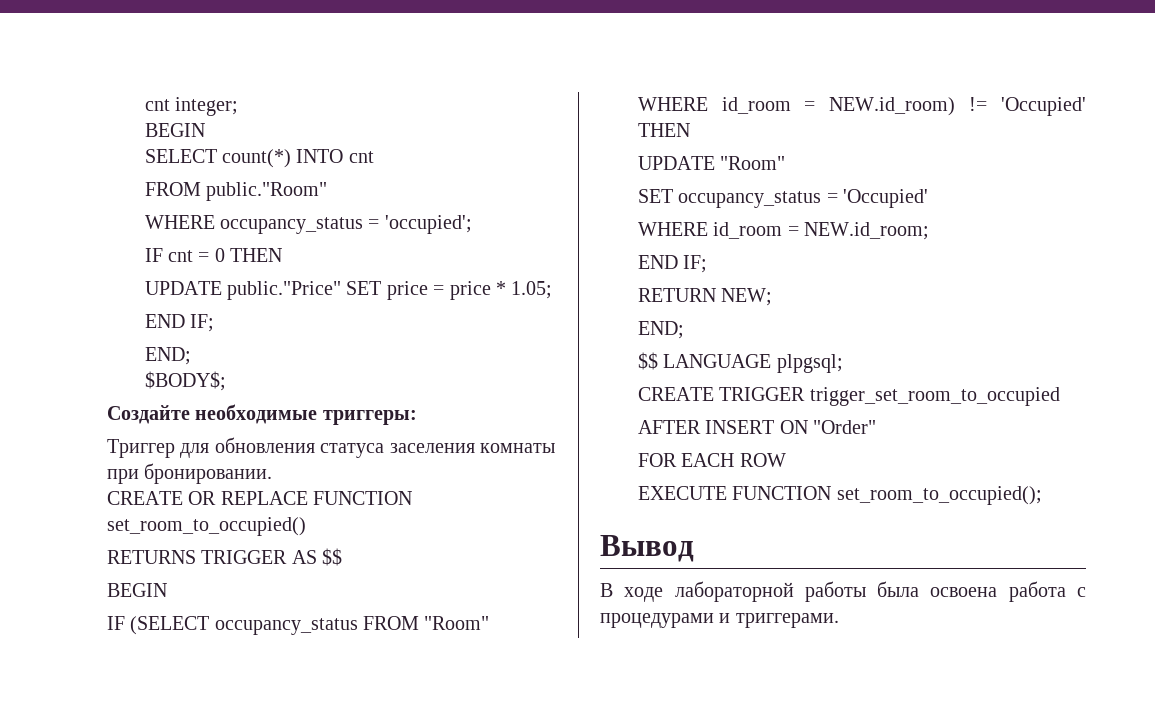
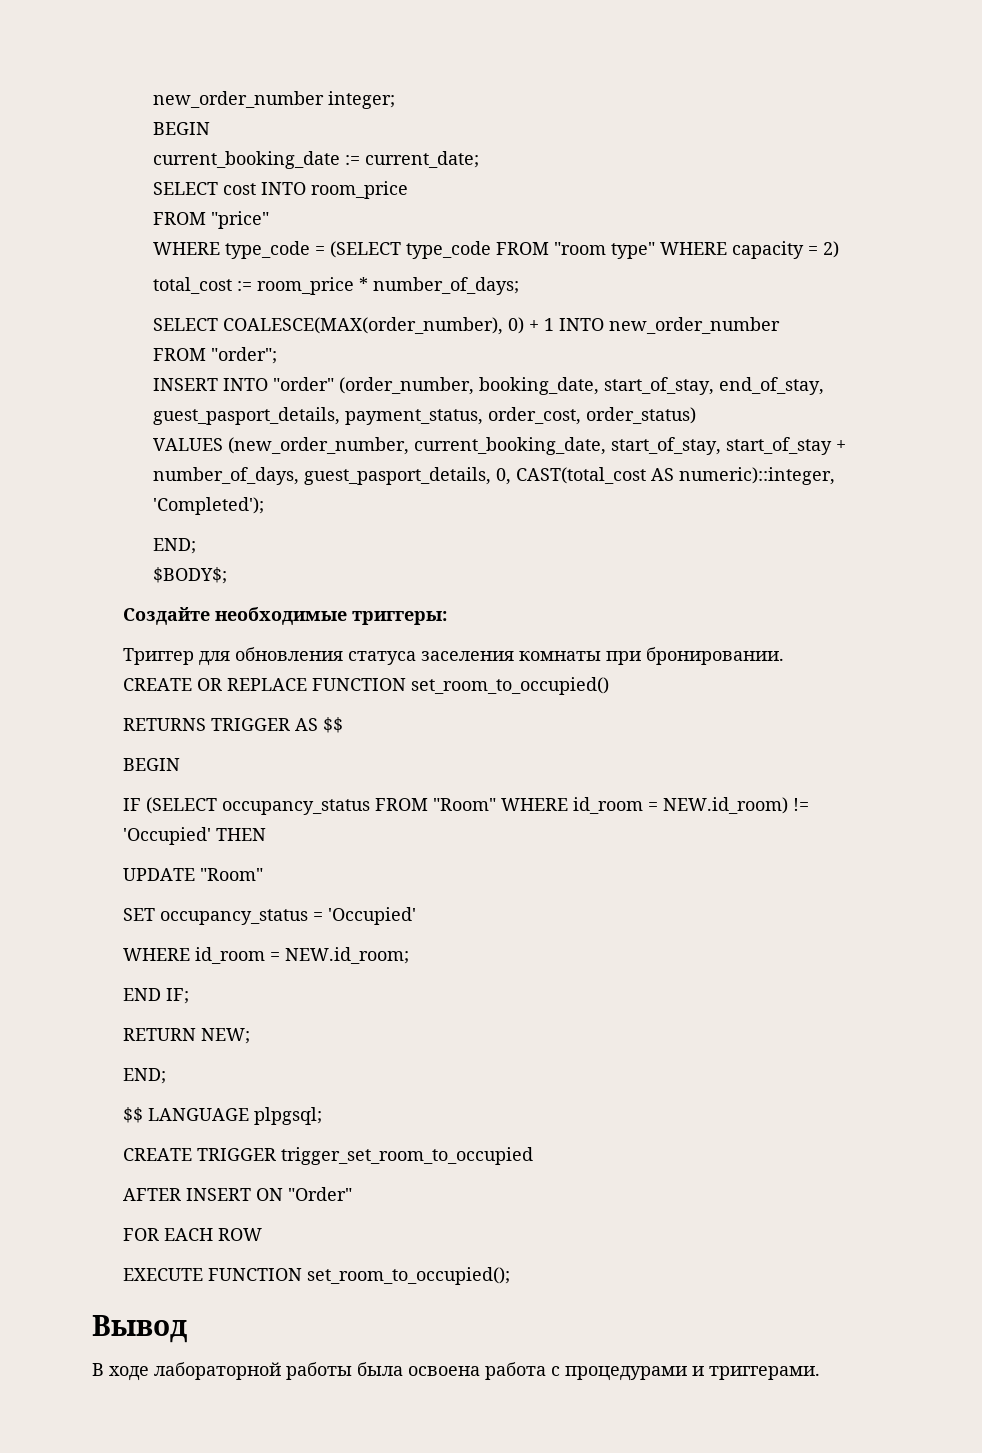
[144,99,170,111] cnt -> [153,91,325,108] new_order_number
[144,149,374,168] [144,182,327,201] [144,215,472,234] [144,248,283,262] [144,281,553,300] [144,314,214,332] SELECT count(*) INTO cnt // FROM public."Room" // WHERE occupancy_status = 'occupied'; // IF cnt = 0 THEN // UPDATE public."Price" SET price = price * 1.05; // END IF; -> [153,151,480,169] [153,181,409,199] [153,211,270,229] [153,241,840,259] [153,277,520,295] [153,317,781,335] [153,347,278,364] [153,377,825,395] [153,407,697,425] [153,437,847,455] [153,467,836,485] [153,497,265,515] current_booking_date := current_date; // SELECT cost INTO room_price // FROM "price" // WHERE type_code = (SELECT type_code FROM "room type" WHERE capacity = 2) // total_cost := room_price * number_of_days; // SELECT COALESCE(MAX(order_number), 0) + 1 INTO new_order_number // FROM "order"; // INSERT INTO "order" (order_number, booking_date, start_of_stay, end_of_stay, guest_pasport_details, payment_status, order_cost, order_status) // VALUES (new_order_number, current_booking_date, start_of_stay, start_of_stay + number_of_days, guest_pasport_details, 0, CAST(total_cost AS numeric)::integer, 'Completed');

